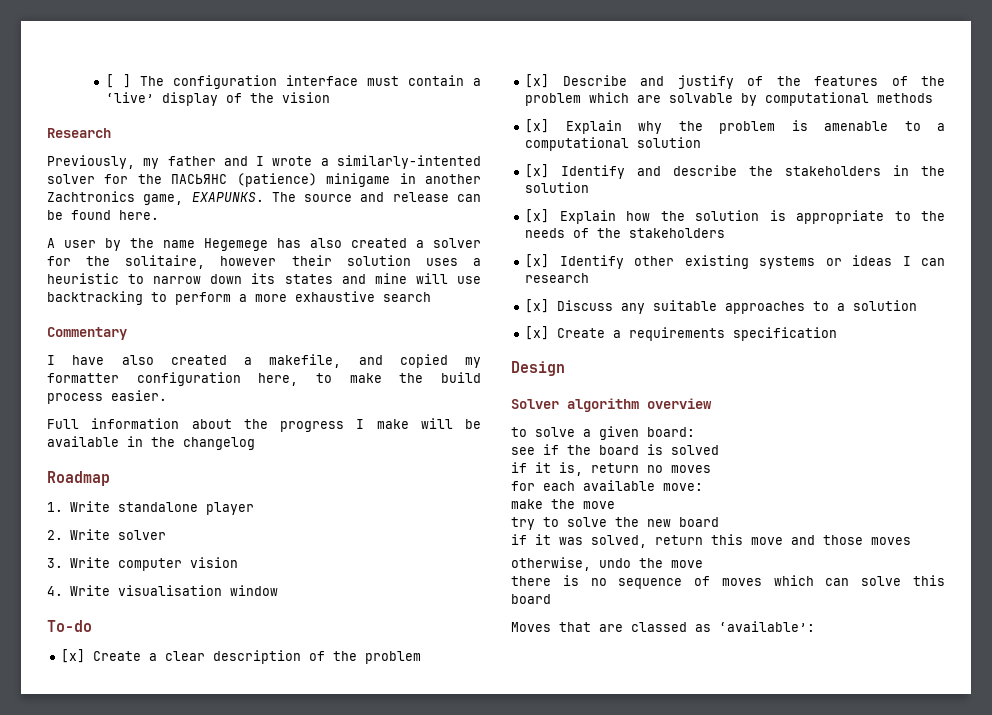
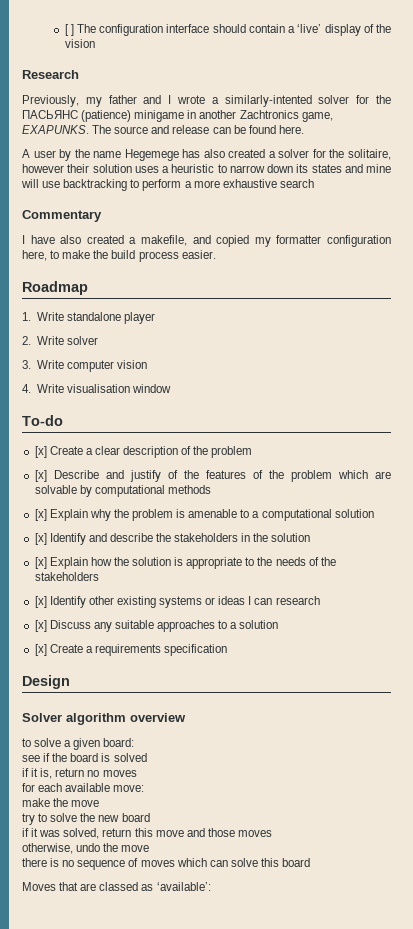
[366,76,399,86] must -> [212,24,246,33] should
[47,418,481,432] [47,436,255,450] // Full information about the progress I make will be available in the changelog -> (216, 254) none

